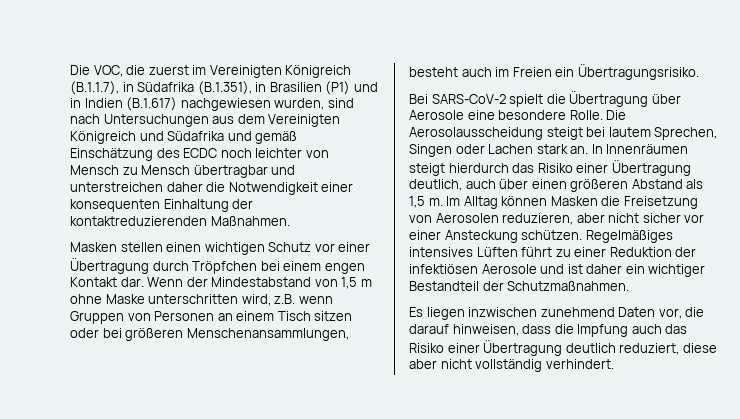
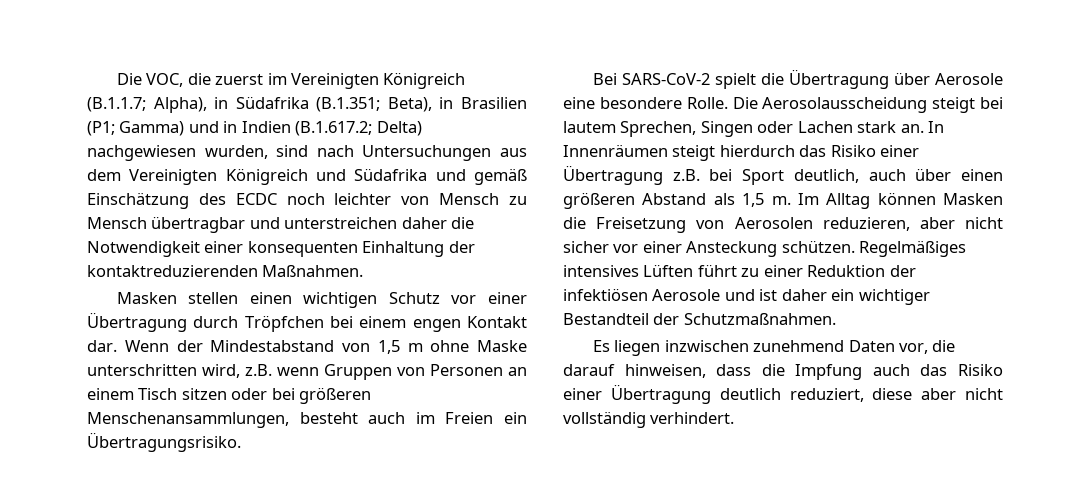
[70,81,351,95] (B.1.1.7), in Südafrika (B.1.351), in Brasilien (P1) -> [87,96,527,113] [87,121,185,136] (B.1.1.7; Alpha), in Südafrika (B.1.351; Beta), in Brasilien (P1; Gamma)
[126,97,178,111] (B.1.617) -> [295,121,422,136] (B.1.617.2; Delta)
(691, 168) none -> [672,169,785,185] z.B. bei Sport

